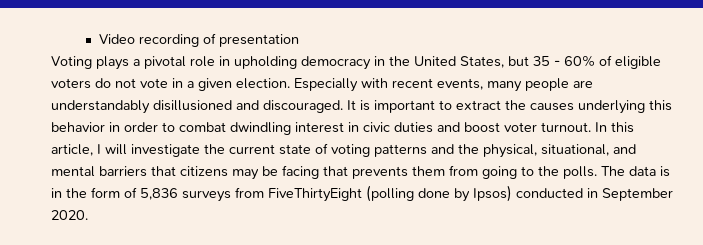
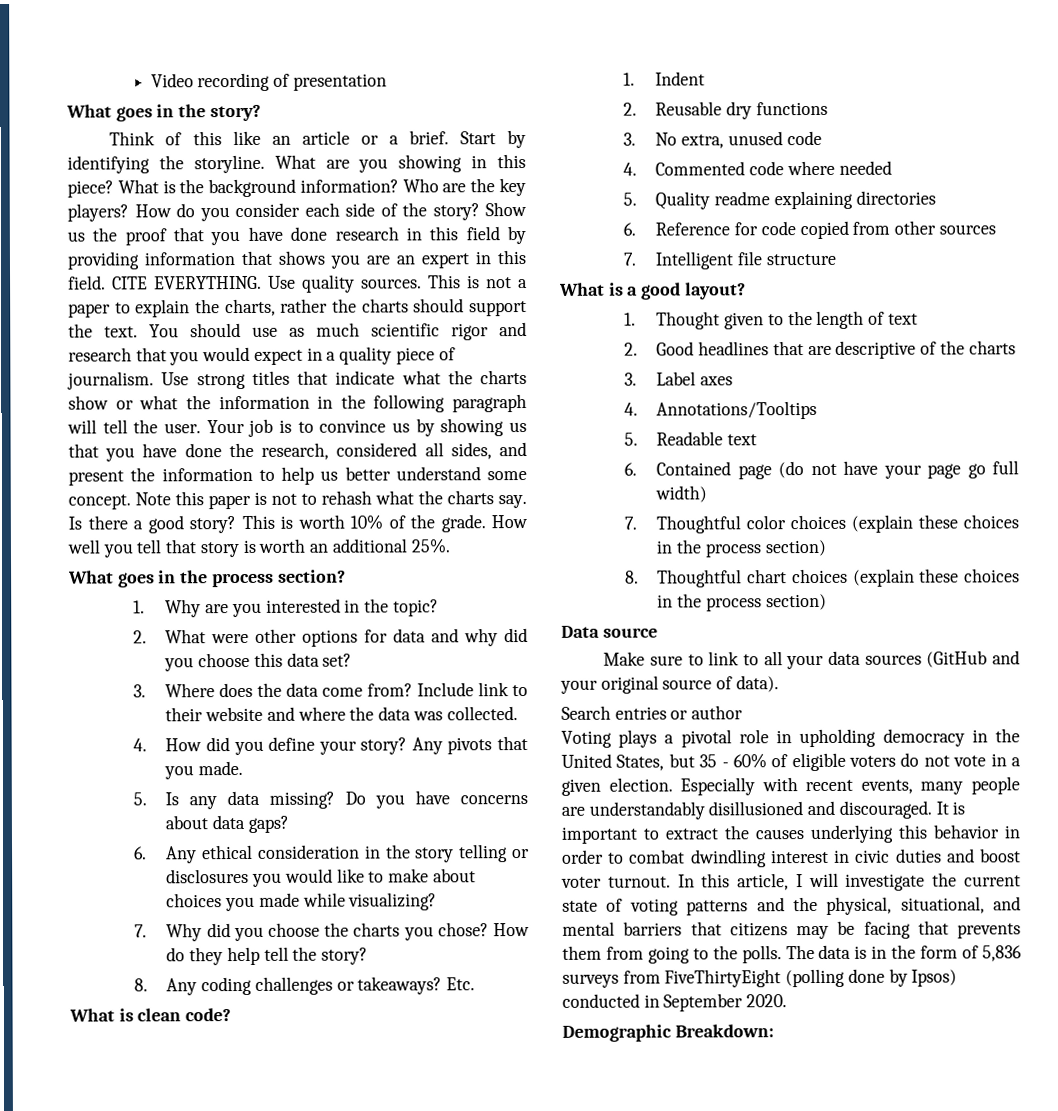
(300, 40) none -> [66,104,261,122] [109,130,526,149] [67,154,526,174] [67,178,526,198] [67,202,527,222] [67,226,526,246] [67,250,526,270] [68,274,528,293] [68,298,527,318] [68,322,527,341] [68,346,456,366] [67,370,527,390] [68,394,527,413] [67,418,527,437] [68,442,527,462] [68,466,527,486] [68,490,527,510] [68,514,528,534] [67,538,450,558] [68,569,346,588] [133,598,439,618] [133,628,528,647] [164,652,353,672] [133,682,528,698] [165,706,518,722] [133,736,528,756] [164,760,244,780] [133,790,528,810] [165,814,289,833] [134,844,531,864] [166,868,476,887] [166,892,438,912] [134,922,530,942] [166,946,369,966] [134,976,476,996] [69,1008,232,1022] [623,71,706,86] [623,101,828,120] [623,130,822,149] [623,160,892,176] [623,190,936,210] [623,220,996,240] [623,251,836,270] [559,282,746,300] [624,310,918,330] [624,340,1016,359] [624,371,734,386] [624,400,818,420] [624,431,758,446] [624,460,1019,480] [655,485,708,503] [624,514,1019,534] [656,539,827,558] [625,568,1020,588] [657,593,827,612] [561,625,658,638] [603,650,1020,670] [560,675,779,694] [561,705,744,720] // What goes in the story? // Think of this like an article or a brief. Start by identifying the storyline. What are you showing in this piece? What is the background information? Who are the key players? How do you consider each side of the story? Show us the proof that you have done research in this field by providing information that shows you are an expert in this field. CITE EVERYTHING. Use quality sources. This is not a paper to explain the charts, rather the charts should support the text. You should use as much scientific rigor and research that you would expect in a quality piece of journalism. Use strong titles that indicate what the charts show or what the information in the following paragraph will tell the user. Your job is to convince us by showing us that you have done the research, considered all sides, and present the information to help us better understand some concept. Note this paper is not to rehash what the charts say. Is there a good story? This is worth 10% of the grade. How well you tell that story is worth an additional 25%. // What goes in the process section? // 1. Why are you interested in the topic? // 2. What were other options for data and why did you choose this data set? // 3. Where does the data come from? Include link to their website and where the data was collected. // 4. How did you define your story? Any pivots that you made. // 5. Is any data missing? Do you have concerns about data gaps? // 6. Any ethical consideration in the story telling or disclosures you would like to make about choices you made while visualizing? // 7. Why did you choose the charts you chose? How do they help tell the story? // 8. Any coding challenges or takeaways? Etc. // What is clean code? // 1. Indent // 2. Reusable dry functions // 3. No extra, unused code // 4. Commented code where needed // 5. Quality readme explaining directories // 6. Reference for code copied from other sources // 7. Intelligent file structure // What is a good layout? // 1. Thought given to the length of text // 2. Good headlines that are descriptive of the charts // 3. Label axes // 4. Annotations/Tooltips // 5. Readable text // 6. Contained page (do not have your page go full width) // 7. Thoughtful color choices (explain these choices in the process section) // 8. Thoughtful chart choices (explain these choices in the process section) // Data source // Make sure to link to all your data sources (GitHub and your original source of data). // Search entries or author
(88, 215) none -> [562,1024,774,1042] // Demographic Breakdown:

